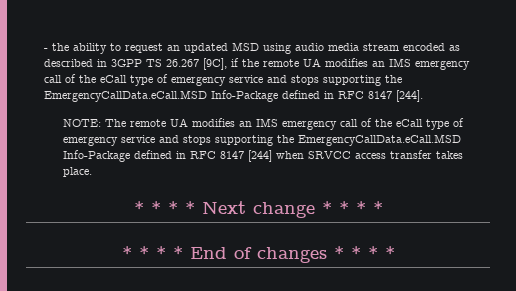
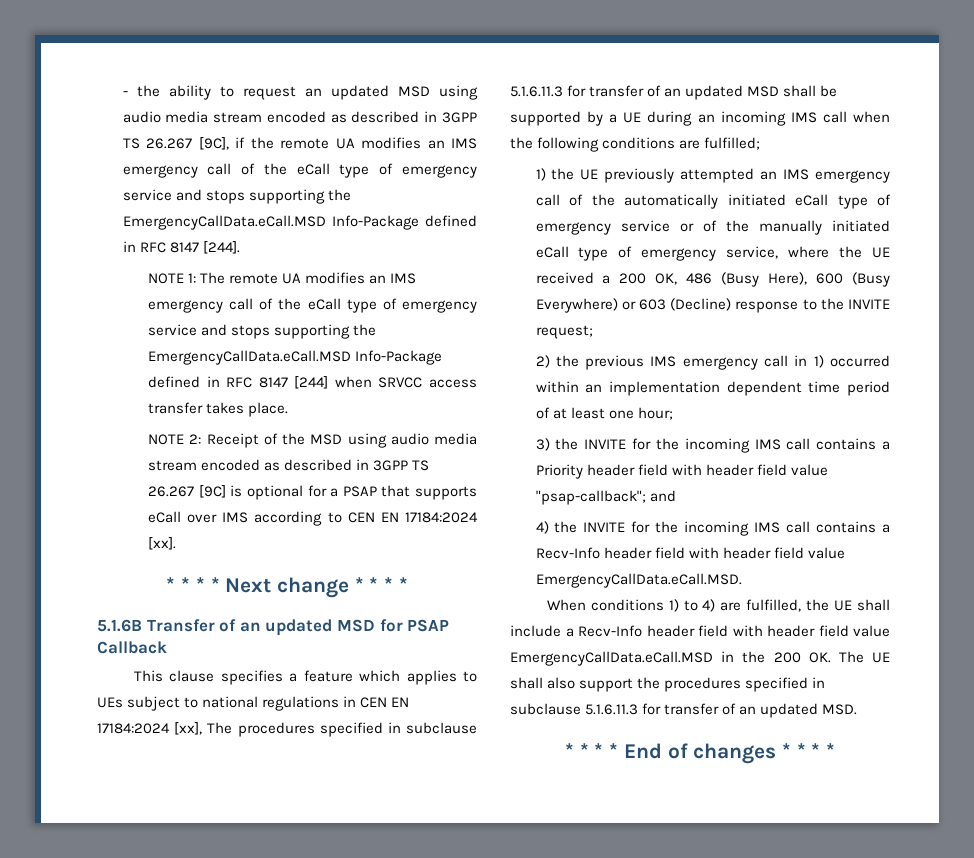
[62,119,101,127] NOTE: -> [147,273,197,284] NOTE 1:
(92, 172) none -> [147,433,478,448] [147,459,430,471] [147,485,478,500] [147,511,478,526] [147,537,176,550] // NOTE 2: Receipt of the MSD using audio media stream encoded as described in 3GPP TS 26.267 [9C] is optional for a PSAP that supports eCall over IMS according to CEN EN 17184:2024 [xx].
(383, 207) none -> [97,619,450,636] [97,641,167,654] [133,670,478,685] [97,696,410,711] [97,722,477,737] [510,85,838,100] [510,111,890,126] [510,137,761,152] [535,168,890,183] [535,194,891,209] [535,220,890,235] [535,246,890,261] [535,272,890,287] [535,298,890,313] [535,325,593,339] [535,355,890,370] [535,381,890,396] [535,407,673,420] [535,438,890,453] [535,464,828,479] [535,490,676,505] [535,521,890,536] [535,547,845,559] [535,573,742,588] [546,599,890,612] [510,625,890,637] [510,651,890,666] [510,677,826,692] [510,703,858,718] // 5.1.6B Transfer of an updated MSD for PSAP Callback // This clause specifies a feature which applies to UEs subject to national regulations in CEN EN 17184:2024 [xx], The procedures specified in subclause 5.1.6.11.3 for transfer of an updated MSD shall be supported by a UE during an incoming IMS call when the following conditions are fulfilled; // 1) the UE previously attempted an IMS emergency call of the automatically initiated eCall type of emergency service or of the manually initiated eCall type of emergency service, where the UE received a 200 OK, 486 (Busy Here), 600 (Busy Everywhere) or 603 (Decline) response to the INVITE request; // 2) the previous IMS emergency call in 1) occurred within an implementation dependent time period of at least one hour; // 3) the INVITE for the incoming IMS call contains a Priority header field with header field value "psap-callback"; and // 4) the INVITE for the incoming IMS call contains a Recv-Info header field with header field value EmergencyCallData.eCall.MSD. // When conditions 1) to 4) are fulfilled, the UE shall include a Recv-Info header field with header field value EmergencyCallData.eCall.MSD in the 200 OK. The UE shall also support the procedures specified in subclause 5.1.6.11.3 for transfer of an updated MSD.

